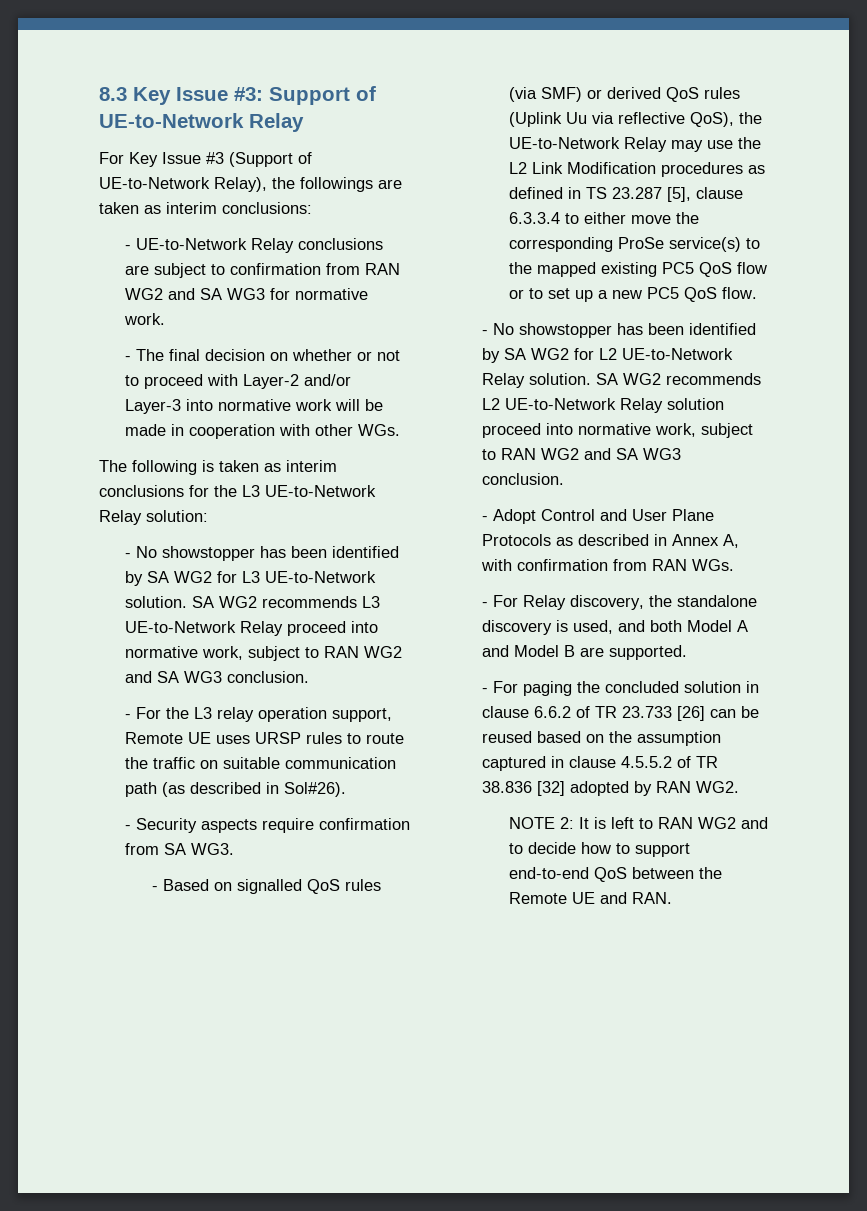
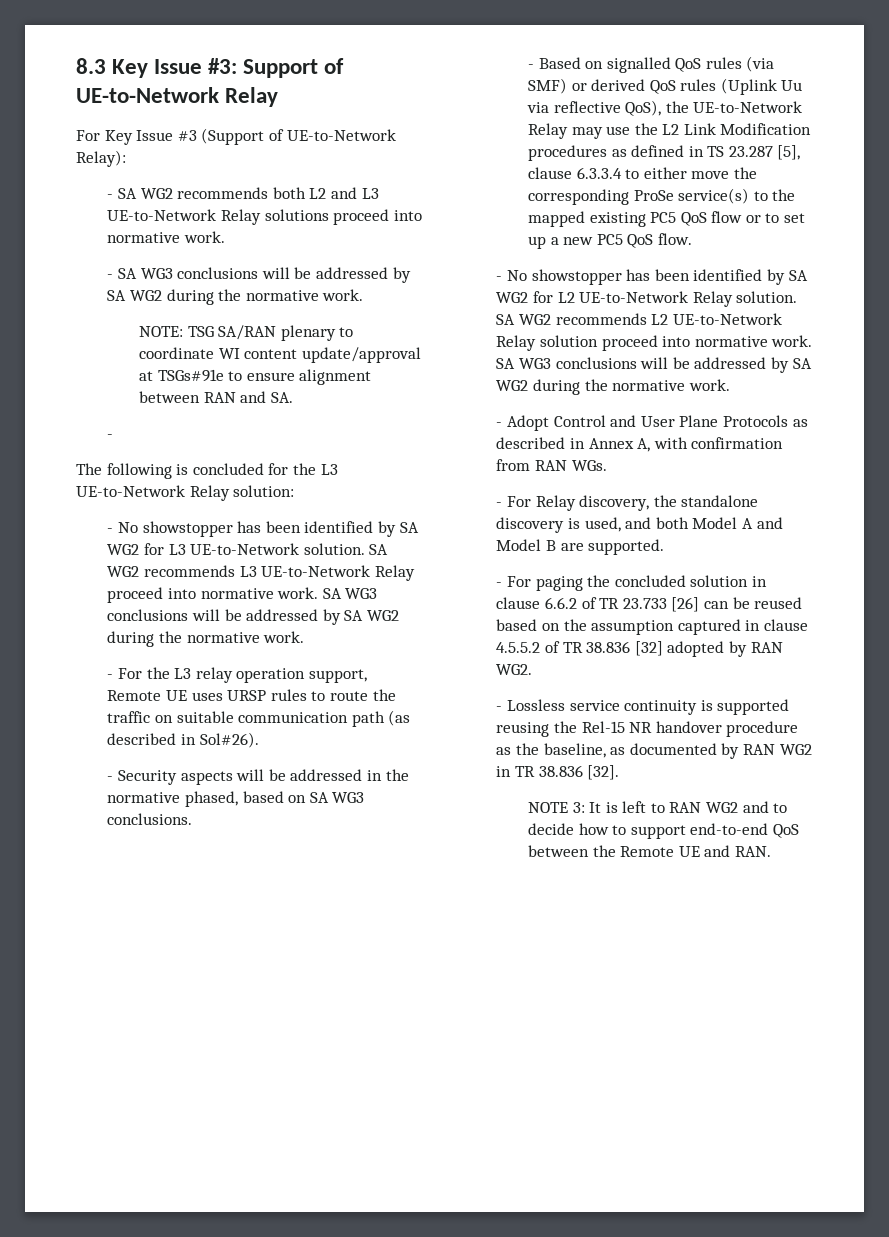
[214,177,402,192] [99,202,312,214] [125,238,384,253] [125,263,401,278] [125,288,369,300] [124,313,166,325] [125,349,401,361] [125,374,352,389] [125,399,384,414] [125,424,401,439] Relay), the followings are taken as interim conclusions: // - UE-to-Network Relay conclusions are subject to confirmation from RAN WG2 and SA WG3 for normative work. // - The final decision on whether or not to proceed with Layer-2 and/or Layer-3 into normative work will be made in cooperation with other WGs. -> [76,150,126,167] [107,187,379,199] [107,209,422,225] [107,231,226,243] [107,267,411,283] [107,289,364,305] [138,325,354,341] [138,347,421,363] [138,369,372,385] [138,391,293,403] [107,434,114,439] Relay): // - SA WG2 recommends both L2 and L3 UE-to-Network Relay solutions proceed into normative work. // - SA WG3 conclusions will be addressed by SA WG2 during the normative work. // NOTE: TSG SA/RAN plenary to coordinate WI content update/approval at TSGs#91e to ensure alignment between RAN and SA. // -
[219,460,337,472] [99,485,184,497] taken as interim conclusions -> [192,463,264,475] concluded
[202,646,403,661] [125,671,310,683] work, subject to RAN WG2 and SA WG3 conclusion. -> [277,587,378,599] [107,609,400,625] [107,631,305,647] work. SA WG3 conclusions will be addressed by SA WG2 during the normative work.
[262,818,411,833] [125,843,235,855] require confirmation from SA WG3. -> [236,769,409,781] [107,791,365,807] [107,813,193,825] will be addressed in the normative phased, based on SA WG3 conclusions.
[655,423,754,438] [482,448,682,460] [482,473,565,485] work, subject to RAN WG2 and SA WG3 conclusion. -> [771,335,813,347] [496,357,812,373] [496,379,730,395] work. SA WG3 conclusions will be addressed by SA WG2 during the normative work.
(740, 787) none -> [496,699,790,715] [496,721,799,737] [496,743,812,759] [496,765,620,780] // - Lossless service continuity is supported reusing the Rel-15 NR handover procedure as the baseline, as documented by RAN WG2 in TR 38.836 [32].
[559,817,574,829] 2: -> [572,802,585,813] 3:

